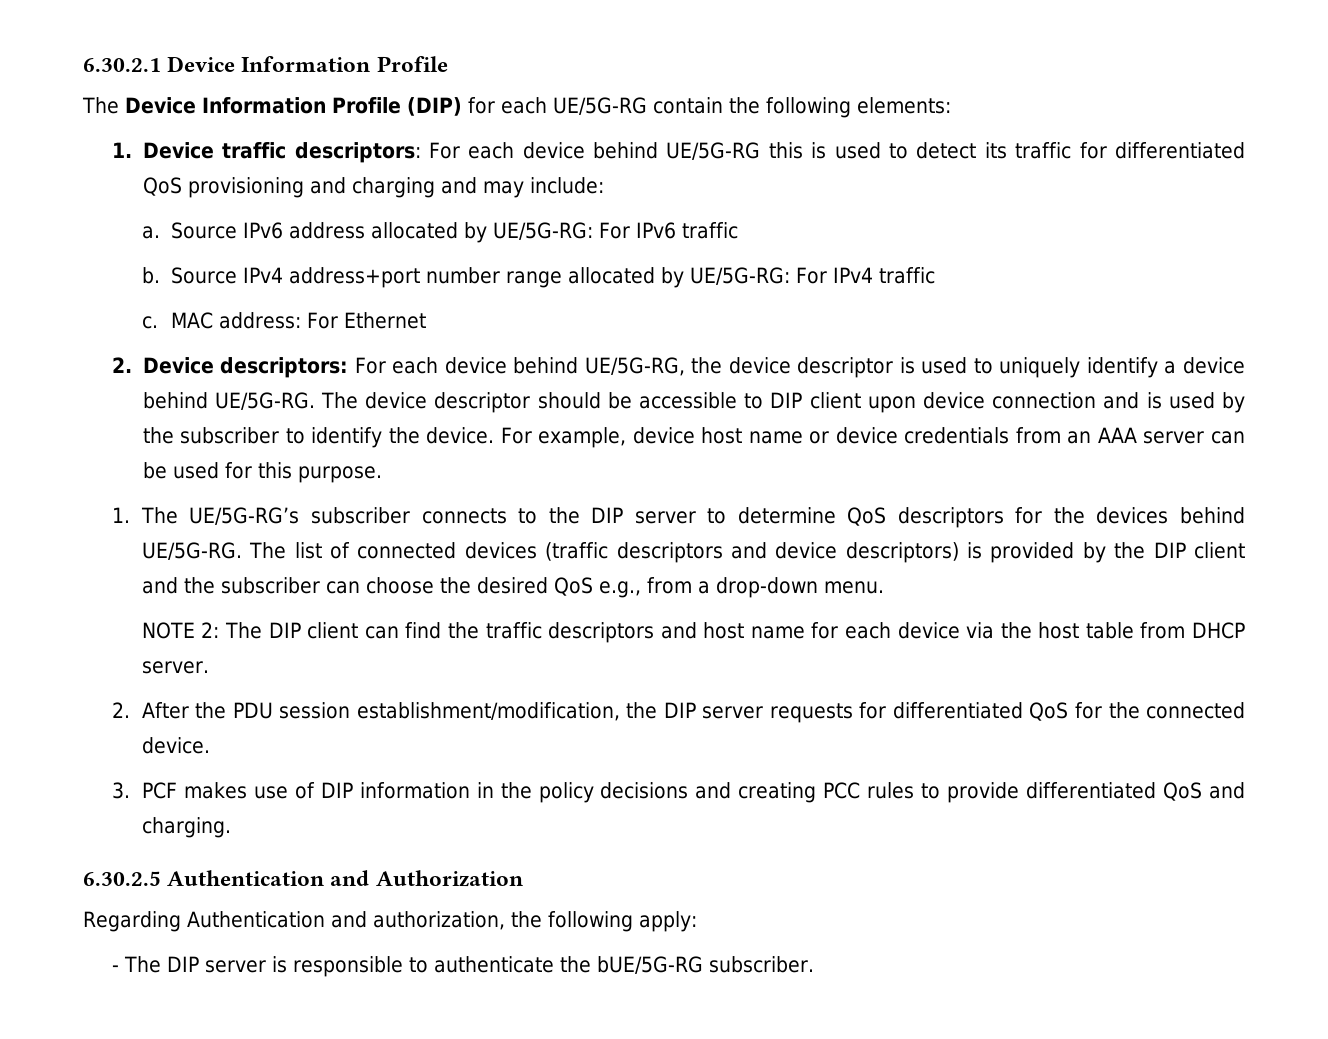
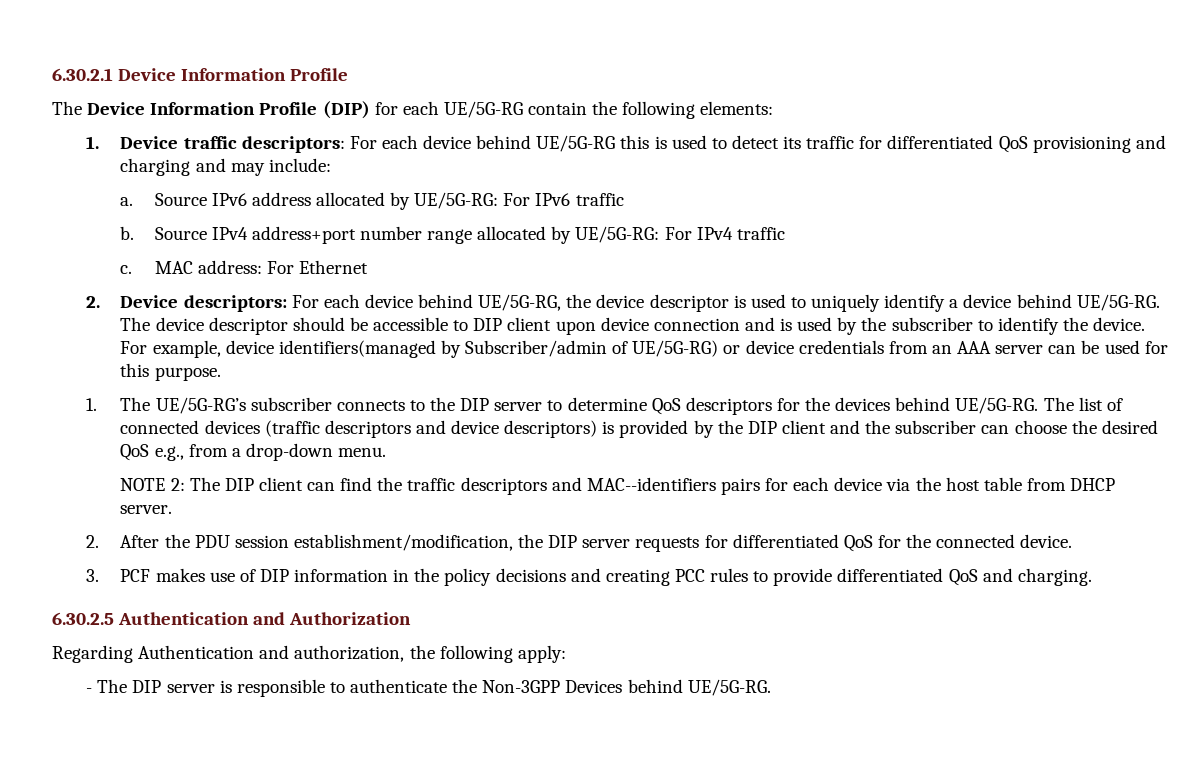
[701,427,803,444] host name -> [278,340,719,358] identifiers(managed by Subscriber/admin of UE/5G-RG)
[703,622,805,639] host name -> [586,477,760,495] MAC--identifiers pairs
[597,956,815,974] bUE/5G-RG subscriber. -> [482,679,771,696] Non-3GPP Devices behind UE/5G-RG.

